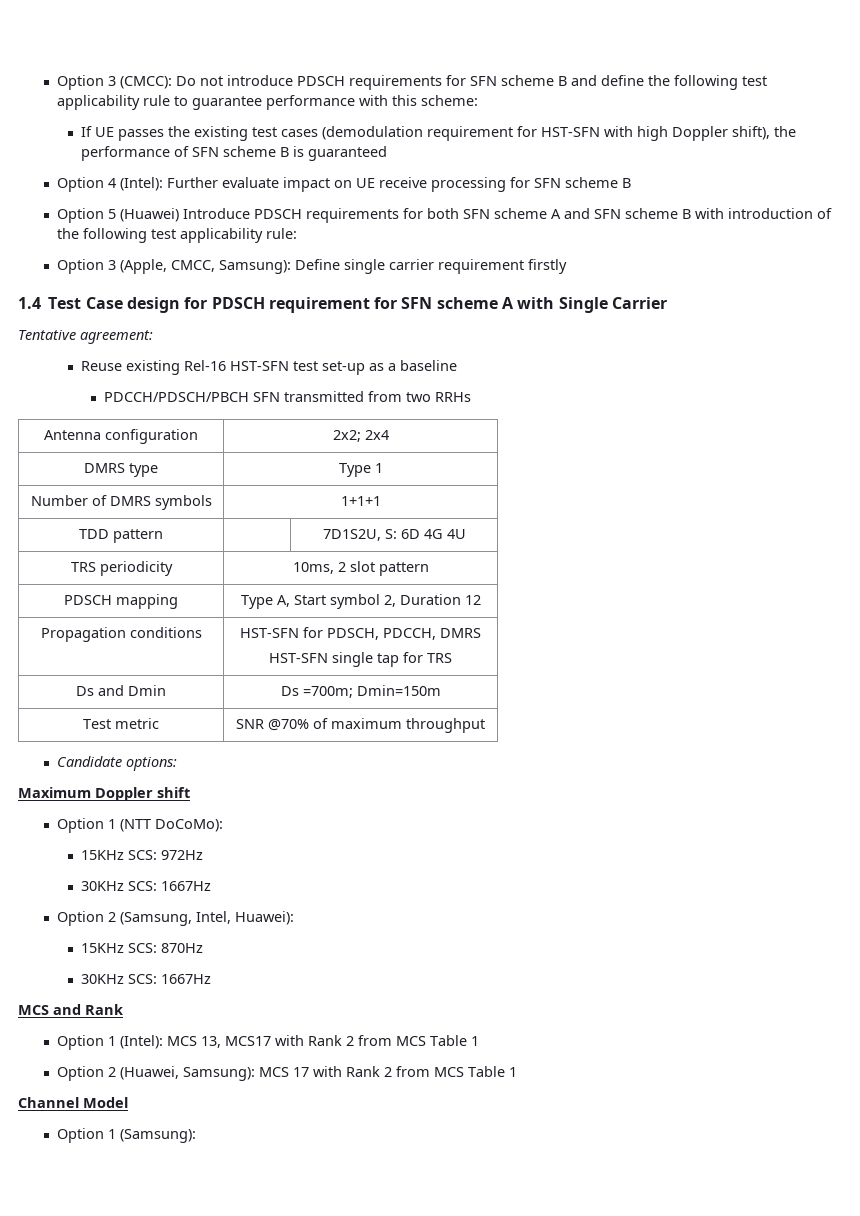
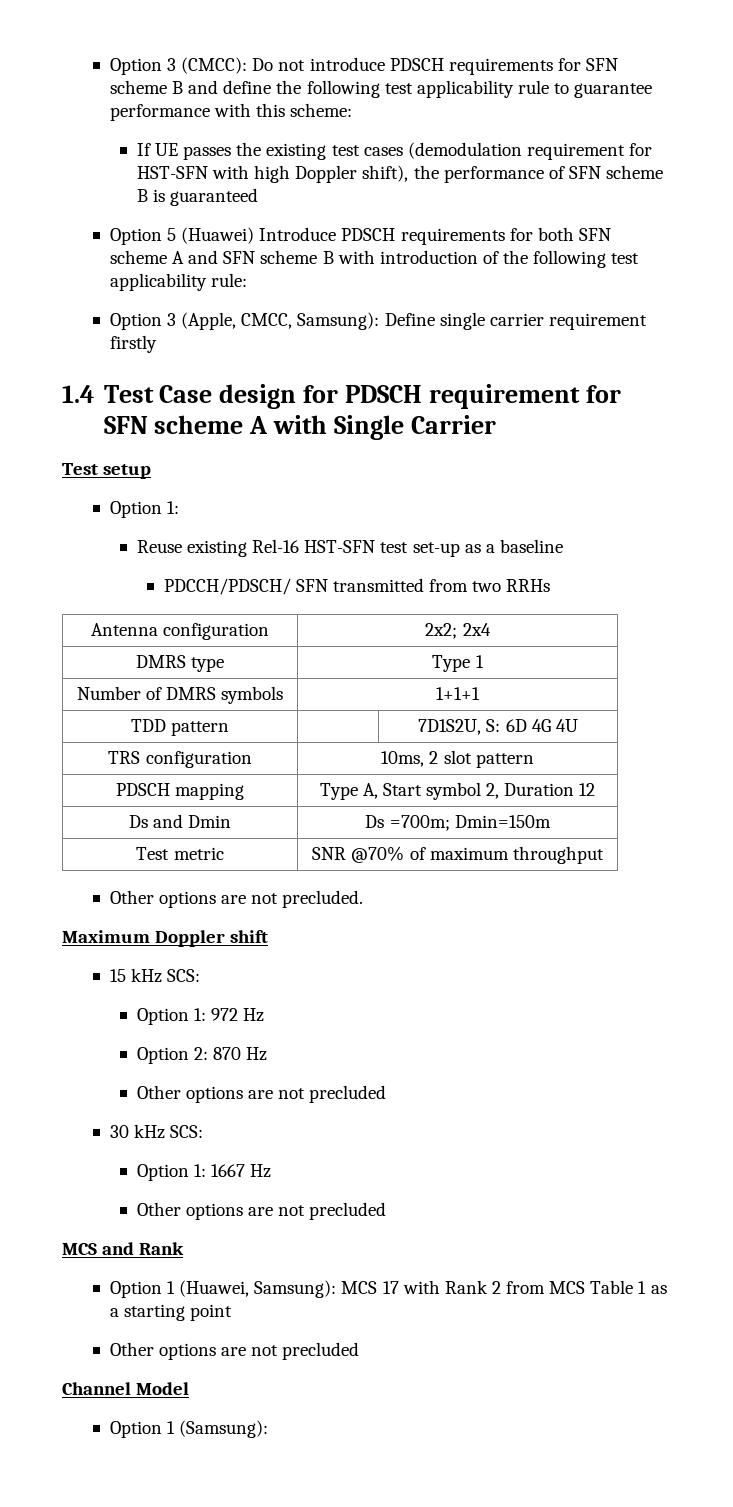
[57,177,632,192] // Option 4 (Intel): Further evaluate impact on UE receive processing for SFN scheme B -> (259, 197) none
[18,330,153,344] Tentative agreement: -> [62,463,152,479] [109,501,180,518] Test setup // Option 1:
[104,392,250,402] PDCCH/PDSCH/PBCH -> [163,578,291,595] PDCCH/PDSCH/
[99,561,173,576] periodicity -> [145,751,252,768] configuration
[40,627,202,642] [240,627,481,640] [269,652,452,667] // Propagation conditions | HST-SFN for PDSCH, PDCCH, DMRS // HST-SFN single tap for TRS -> (596, 789) none
[57,756,178,771] [18,787,190,801] [57,818,224,833] [80,850,203,860] [80,881,211,891] [57,911,295,926] [80,943,203,953] [80,974,211,984] Candidate options: // Maximum Doppler shift // Option 1 (NTT DoCoMo): // 15KHz SCS: 972Hz // 30KHz SCS: 1667Hz // Option 2 (Samsung, Intel, Huawei): // 15KHz SCS: 870Hz // 30KHz SCS: 1667Hz -> [109,890,364,908] [62,930,269,947] [109,968,201,983] [136,1008,265,1025] [136,1047,268,1064] [136,1085,387,1103] [109,1124,204,1139] [136,1164,272,1181] [136,1202,387,1220] Other options are not precluded. // Maximum Doppler shift // 15 kHz SCS: // Option 1: 972 Hz // Option 2: 870 Hz // Other options are not precluded // 30 kHz SCS: // Option 1: 1667 Hz // Other options are not precluded
[120,1035,480,1049] [57,1066,117,1081] (Intel): MCS 13, MCS17 with Rank 2 from MCS Table 1 // Option 2 -> (176, 1287) none
(518, 1072) none -> [650,1285,667,1294] [109,1304,233,1321] [109,1342,360,1360] as a starting point // Other options are not precluded

